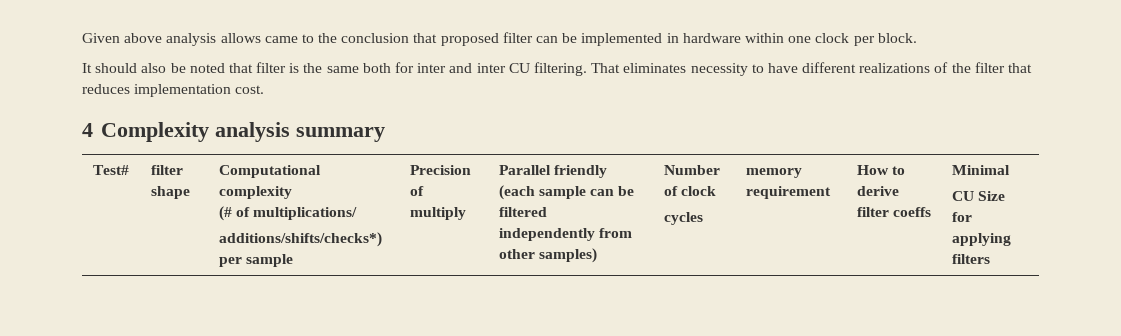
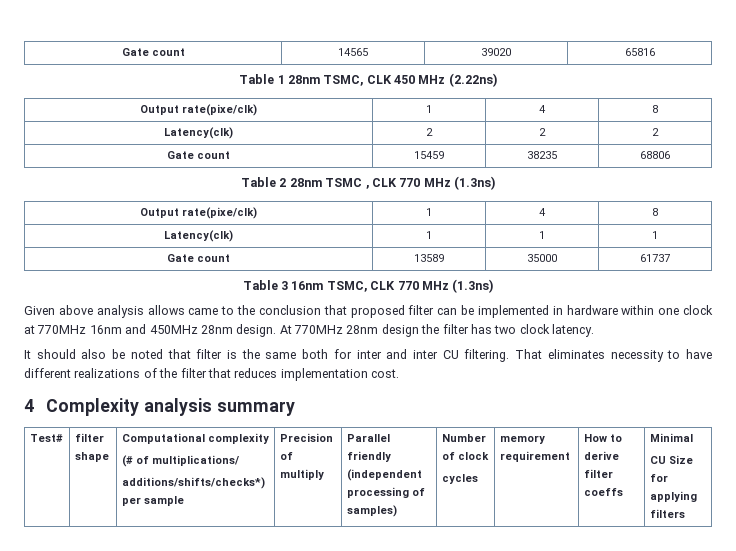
(82, 38) none -> [121,48,185,56] [338,48,368,56] [481,48,511,56] [624,48,655,56] [239,73,497,87] [140,104,257,116] [426,105,432,113] [539,105,546,113] [652,105,658,113] [164,127,233,139] [426,128,433,136] [539,128,546,136] [652,128,659,136] [167,151,230,159] [414,151,444,159] [527,151,557,159] [640,151,670,159] [241,176,495,190] [140,207,257,219] [426,208,432,216] [539,208,546,216] [652,208,658,216] [164,230,233,242] [426,231,432,239] [539,231,545,239] [652,231,658,239] [167,254,230,262] [414,254,444,262] [527,254,557,262] [640,254,670,262] [242,279,494,293] Gate count | 14565 | 39020 | 65816 // Table 1 28nm TSMC, CLK 450 MHz (2.22ns) // Output rate(pixe/clk) | 1 | 4 | 8 // Latency(clk) | 2 | 2 | 2 // Gate count | 15459 | 38235 | 68806 // Table 2 28nm TSMC , CLK 770 MHz (1.3ns) // Output rate(pixe/clk) | 1 | 4 | 8 // Latency(clk) | 1 | 1 | 1 // Gate count | 13589 | 35000 | 61737 // Table 3 16nm TSMC, CLK 770 MHz (1.3ns) //
[853,33,917,46] per block. -> [24,324,594,337] at 770MHz 16nm and 450MHz 28nm design. At 770MHz 28nm design the filter has two clock latency.
[498,185,635,200] [498,207,547,217] [498,228,633,241] [498,249,535,259] (each sample can be filtered independently from other -> [346,469,422,481] [346,487,425,498] (independent processing of

